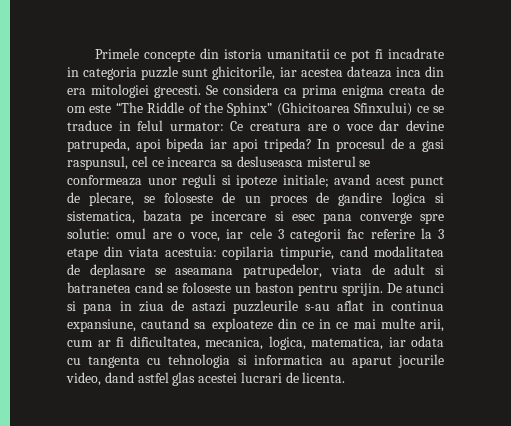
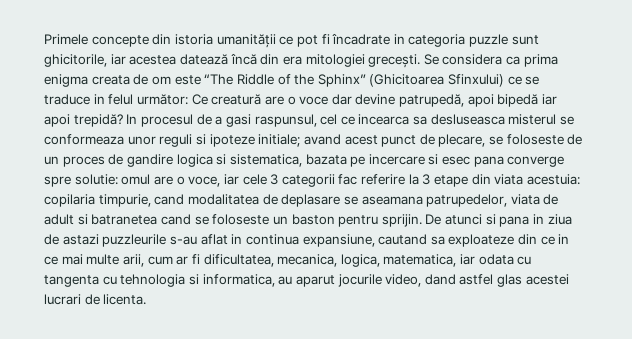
[266,49,330,59] umanitatii -> [216,34,276,48] umanității
[387,48,444,59] incadrate -> [332,33,391,45] încadrate
[346,66,421,78] dateaza inca -> [179,53,257,65] datează încă
[154,85,201,98] grecesti. -> [368,54,421,68] grecești.
[169,121,301,131] urmator: Ce creatura -> [136,94,262,105] următor: Ce creatură
[67,138,205,152] patrupeda, apoi bipeda -> [399,94,539,107] patrupedă, apoi bipedă
[263,138,312,152] tripeda? -> [73,114,123,127] trepidă?
[253,355,323,365] informatica -> [202,274,275,287] informatica,

